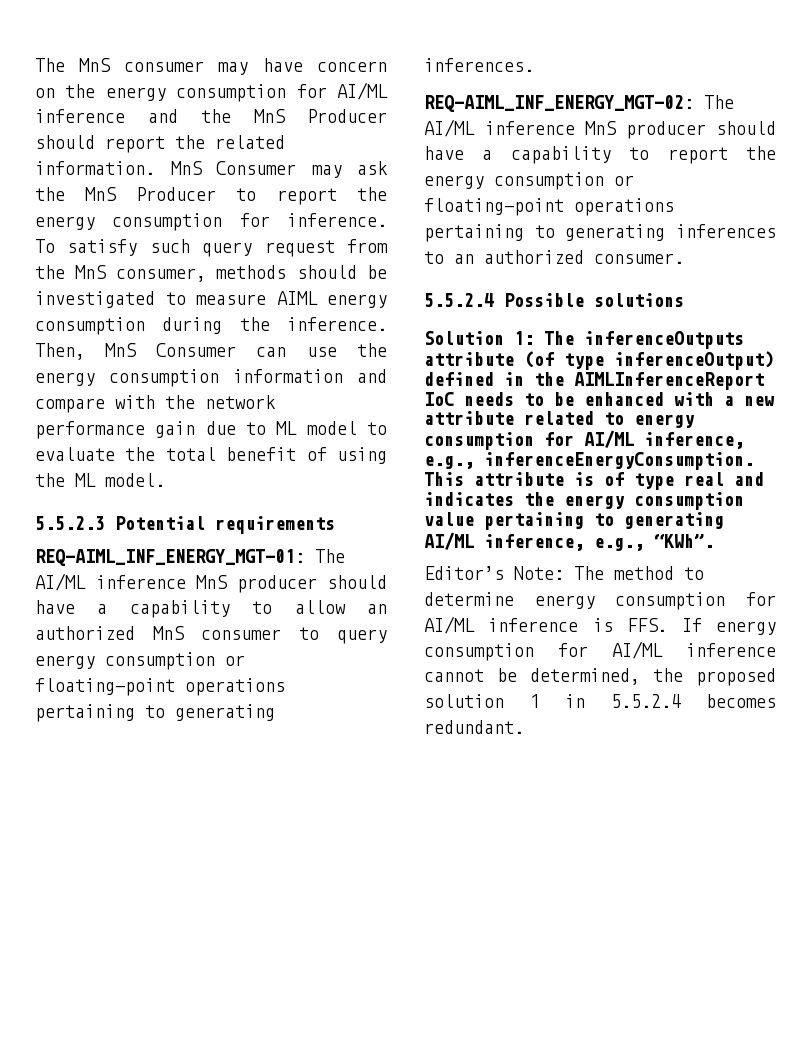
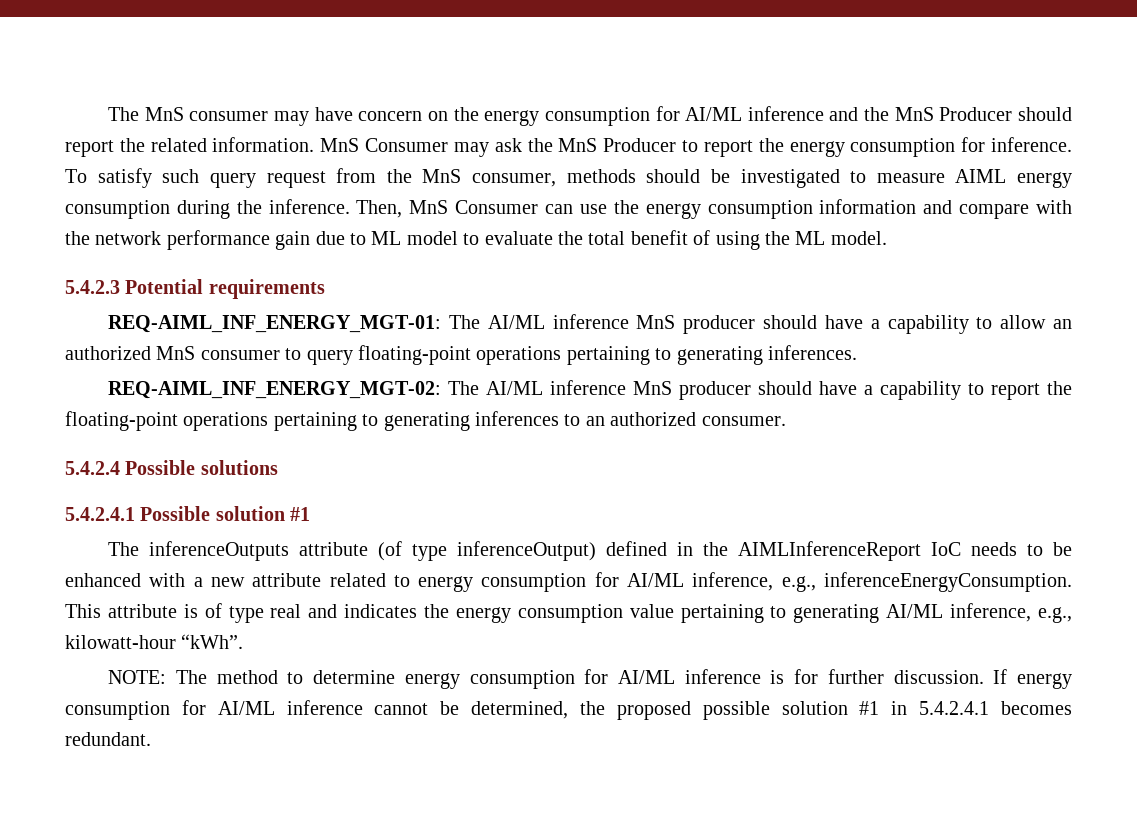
[35,516,105,530] 5.5.2.3 -> [65,280,120,294] 5.4.2.3
[35,652,245,670] energy consumption or -> (353, 357) none
[424,172,634,190] energy consumption or -> (1072, 388) none
[424,293,494,307] 5.5.2.4 -> [65,461,120,475] 5.4.2.4
[424,331,534,345] Solution 1: -> [65,506,311,521] 5.4.2.4.1 Possible solution #1 //
[654,534,714,548] [424,566,564,580] “KWh”. // Editor’s Note: -> [65,634,244,649] [108,670,167,684] kilowatt-hour “kWh”. // NOTE:
[627,618,668,632] FFS. -> [794,669,984,684] for further discussion.
[424,694,681,708] solution 1 in 5.5.2.4 -> [702,701,990,720] possible solution #1 in 5.4.2.4.1

